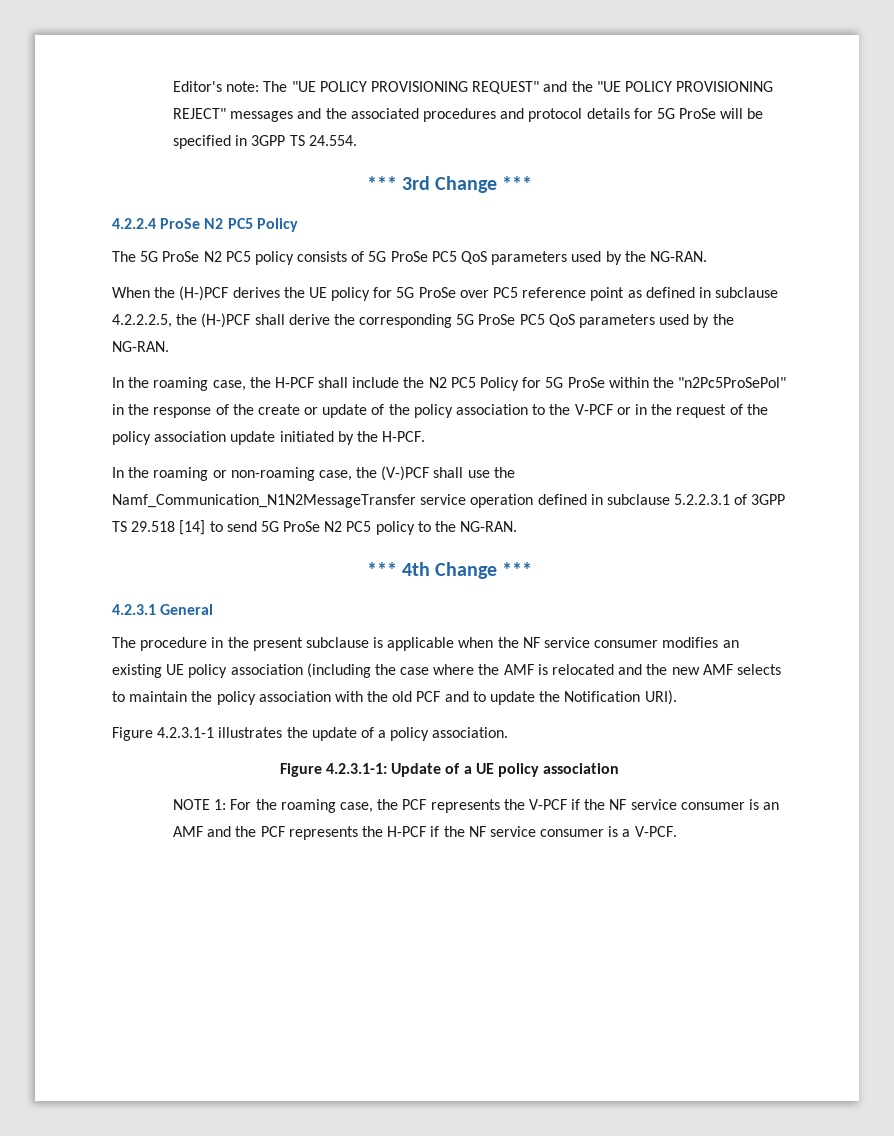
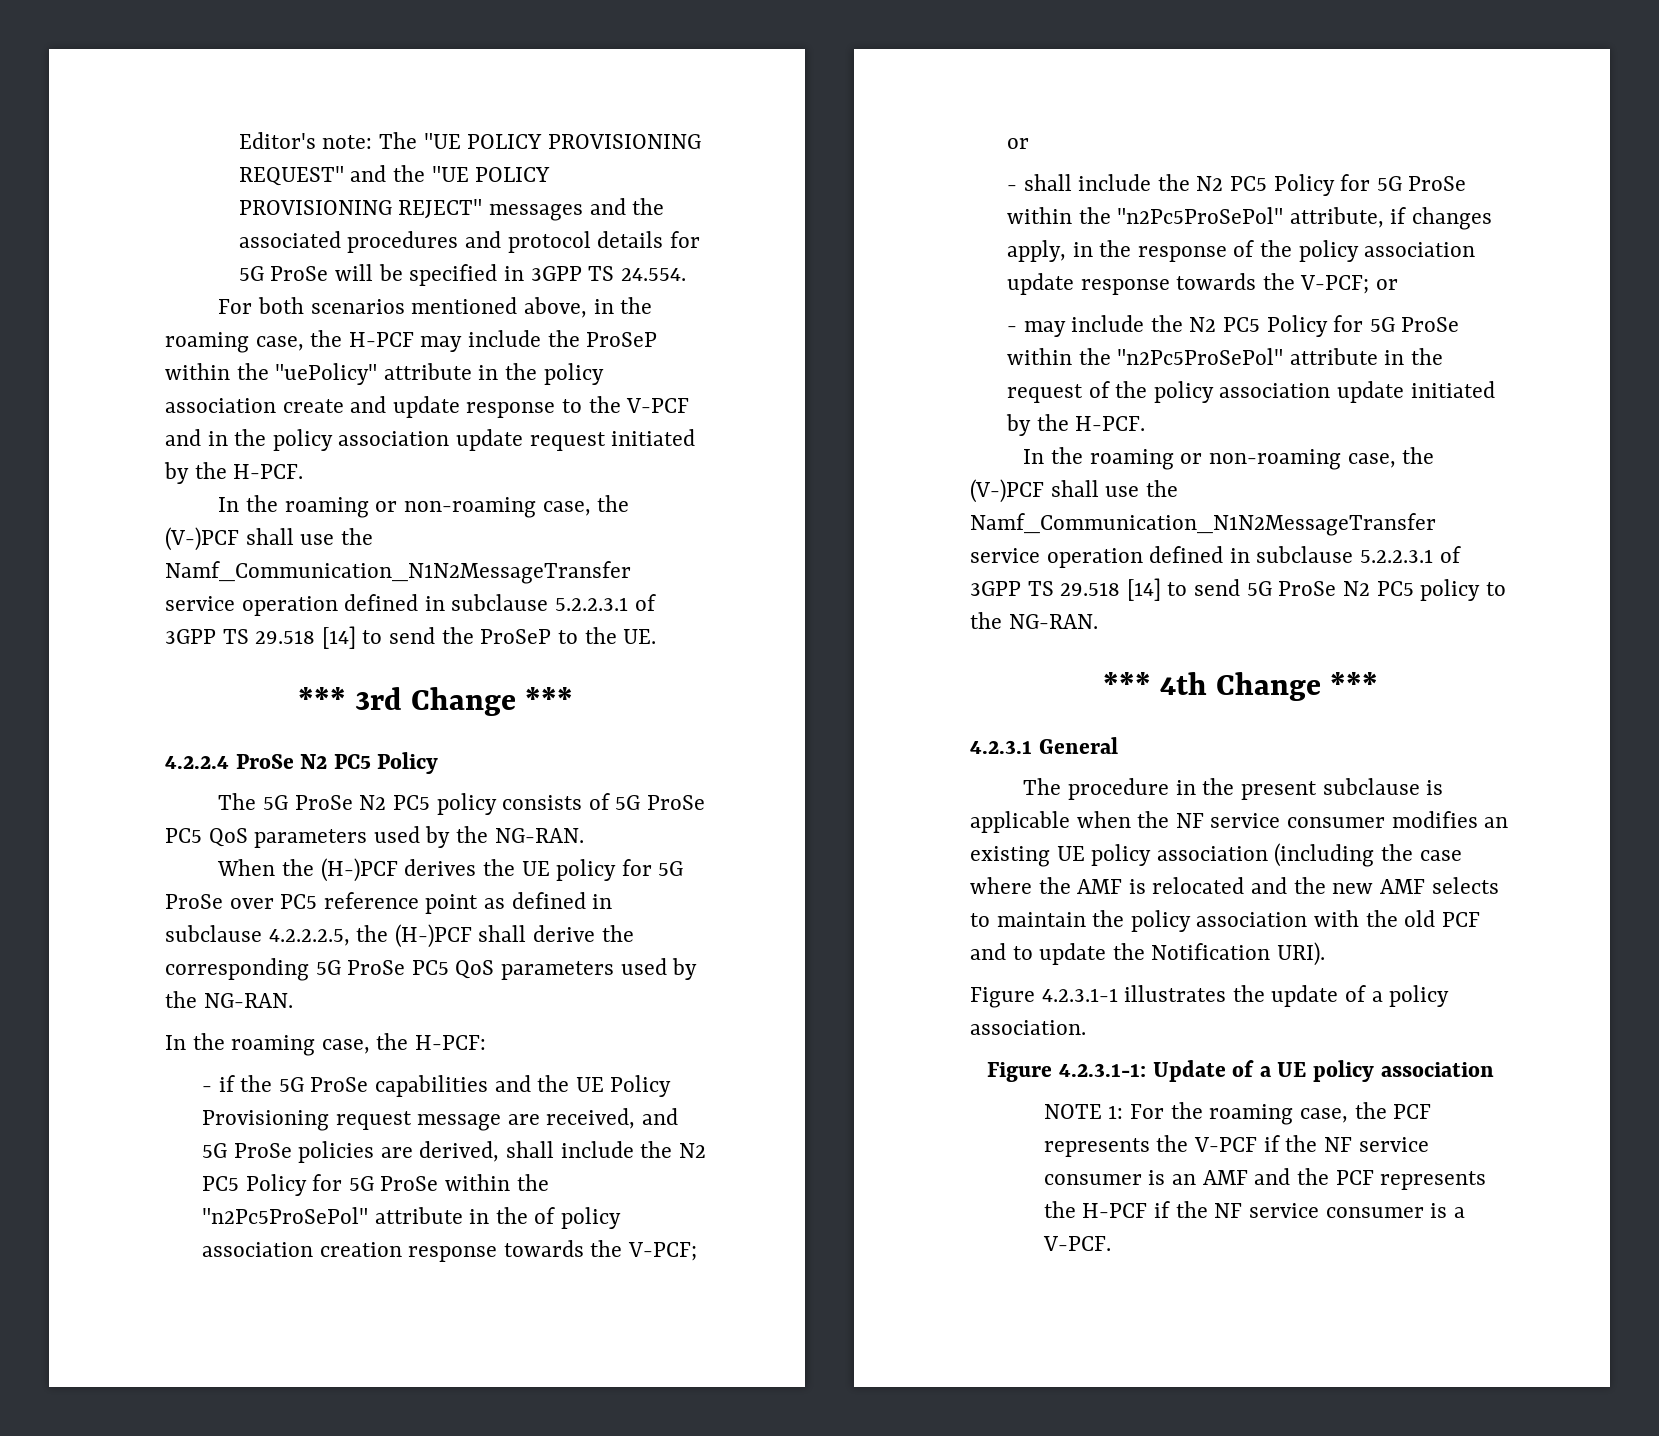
(357, 140) none -> [218,297,653,318] [165,330,658,353] [165,363,604,385] [165,396,690,418] [165,429,696,451] [164,462,304,484] [218,495,630,518] [165,527,373,551] [165,561,631,584] [165,594,656,616] [165,626,657,649] // For both scenarios mentioned above, in the roaming case, the H-PCF may include the ProSeP within the "uePolicy" attribute in the policy association create and update response to the V-PCF and in the policy association update request initiated by the H-PCF. // In the roaming or non-roaming case, the (V-)PCF shall use the Namf_Communication_N1N2MessageTransfer service operation defined in subclause 5.2.2.3.1 of 3GPP TS 29.518 [14] to send the ProSeP to the UE.
[274,377,314,388] H-PCF -> [415,1035,487,1050] [201,1075,672,1097] [201,1108,678,1131] [201,1141,500,1163] H-PCF: // - if the 5G ProSe capabilities and the UE Policy Provisioning request message are received, and 5G ProSe policies are derived,
(787, 382) none -> [374,1207,621,1229] [201,1240,697,1262] [1006,138,1029,149] [1006,174,1467,196] [1006,207,1492,230] [1006,240,1066,262] attribute in the of policy association creation response towards the V-PCF; or // - shall include the N2 PC5 Policy for 5G ProSe within the "n2Pc5ProSePol" attribute, if changes apply,
[257,404,631,418] create or update of the policy association to the V-PCF or -> [1298,240,1476,262] [1006,273,1398,295] [1006,315,1460,337] [1006,348,1378,365] policy association update response towards the V-PCF; or // - may include the N2 PC5 Policy for 5G ProSe within the "n2Pc5ProSePol" attribute

